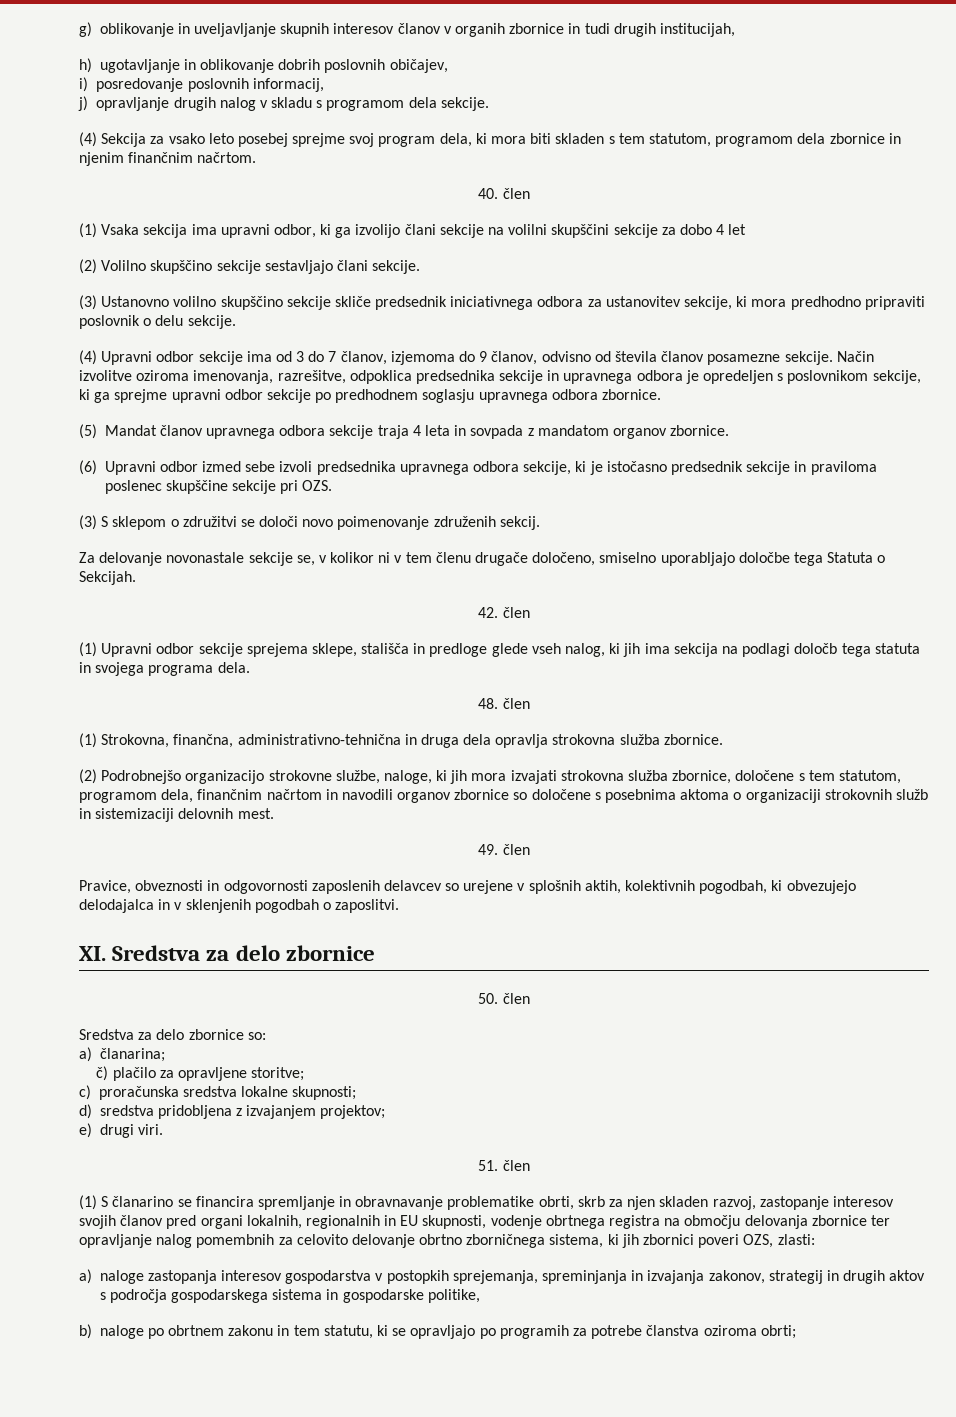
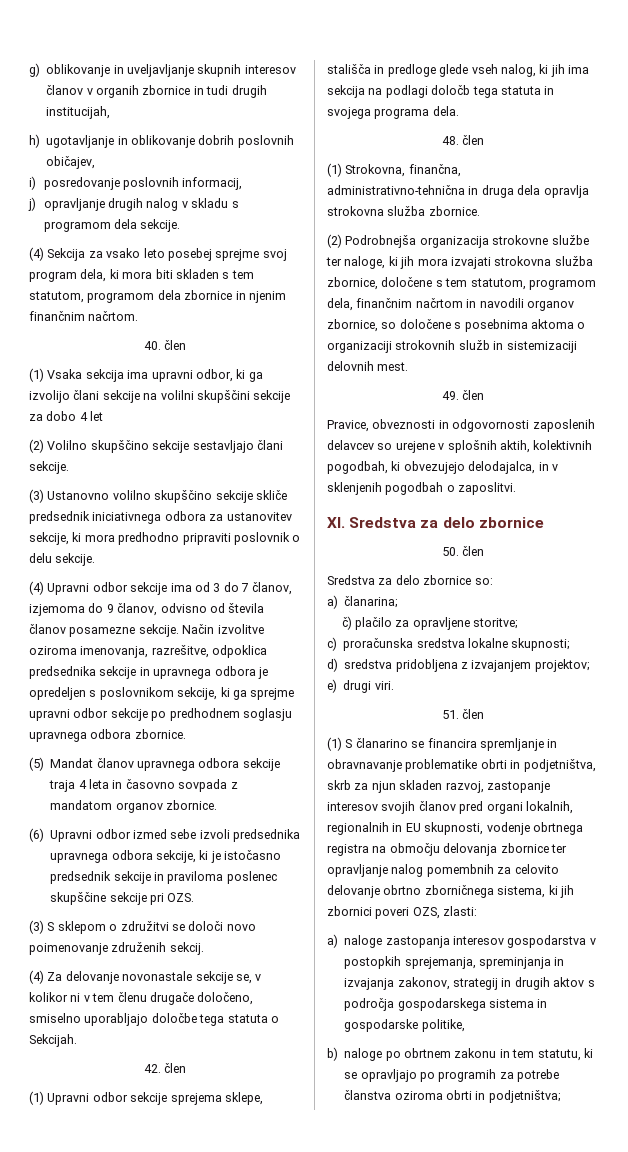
(467, 430) none -> [125,779,175,789] časovno
(540, 523) none -> [29,970,44,984] (4)
[827,552,874,563] Statuta -> [227,1014,268,1023] statuta
[101,770,380,784] Podrobnejšo organizacijo strokovne službe, -> [345,235,589,248] [326,257,342,266] Podrobnejša organizacija strokovne službe ter
[454,789,510,800] zbornice -> [327,319,378,332] zbornice,
[79,899,154,913] delodajalca -> [468,461,536,474] delodajalca,
[538,1196,574,1210] obrti, -> [480,759,596,772] obrti in podjetništva,
[627,1196,656,1210] njen -> [371,781,396,793] njun
[760,1325,796,1339] obrti; -> [446,1090,561,1103] obrti in podjetništva;

